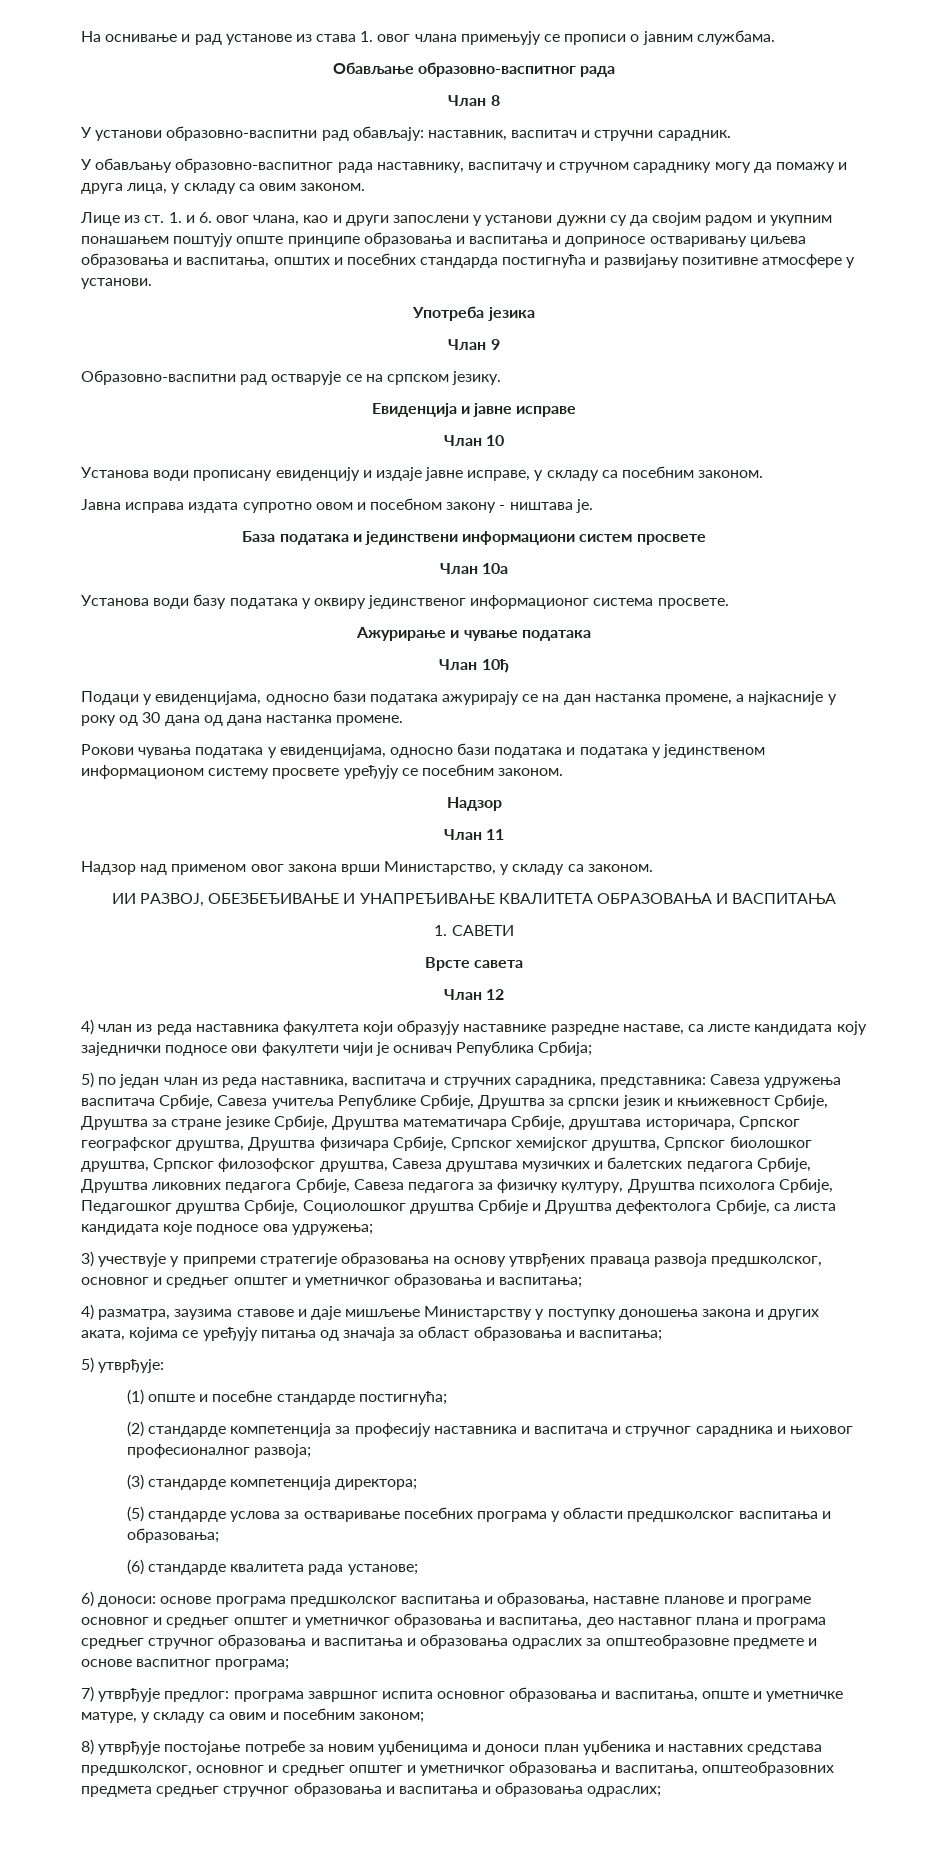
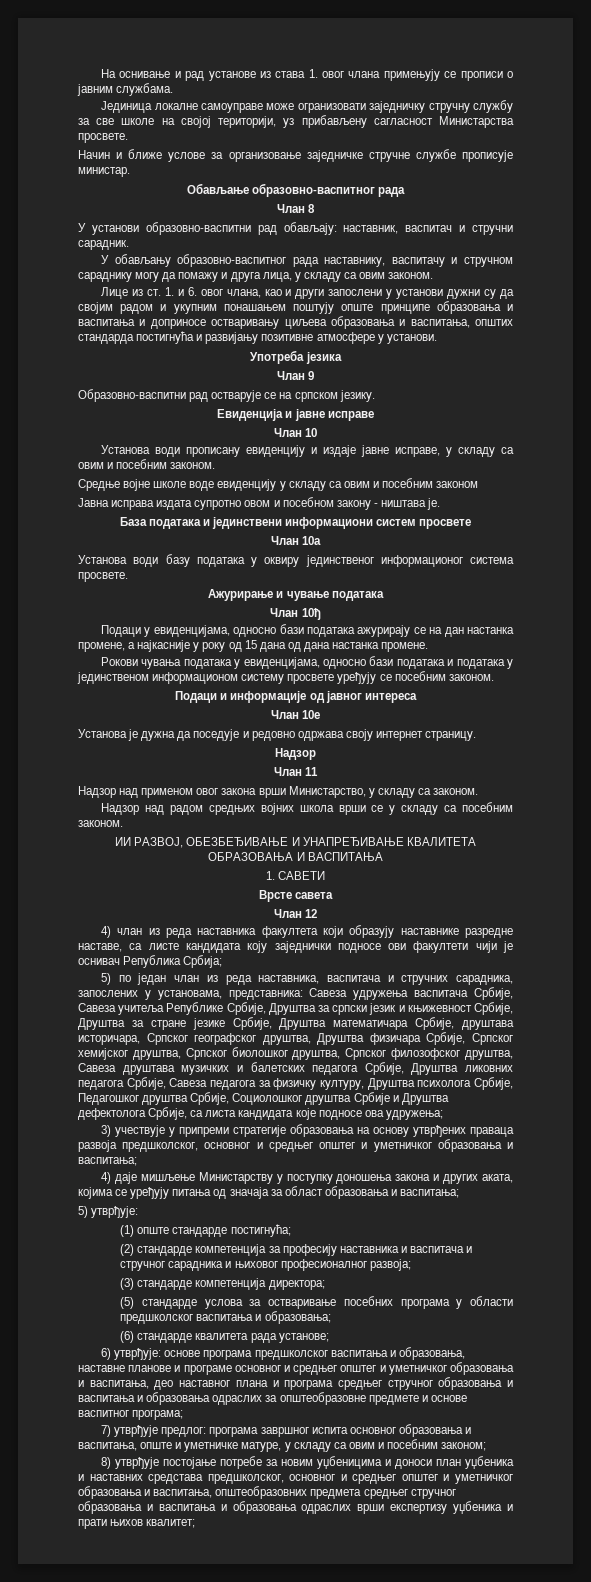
(775, 37) none -> [101,100,513,113] [78,115,514,128] [78,133,128,143] [78,149,513,162] [78,167,130,177] // Јединица локалне самоуправе може огранизовати заједничку стручну службу за све школе на својој територији, уз прибављену сагласност Министарства просвете. // Начин и ближе услове за организовање заједничке стручне службе прописује министар.
[333,253,416,265] и посебних -> (513, 322) none
[622,466,764,478] посебним законом. -> [78,459,216,469] [78,478,479,491] овим и посебним законом. // Средње војне школе воде евиденцију у складу са овим и посебним законом
[142,712,161,723] 30 -> [244,640,257,649] 15
(564, 772) none -> [175,691,417,703] [270,710,321,719] [78,729,477,741] // Подаци и информације од јавног интереса // Члан 10е // Установа је дужна да поседује и редовно одржава своју интернет страницу.
(653, 868) none -> [101,802,513,815] [78,820,123,827] // Надзор над радом средњих војних школа врши се у складу са посебним законом.
(596, 1082) none -> [78,990,222,1000] запослених у установама,
[98,1309,307,1320] разматра, заузима ставове и -> (112, 1178) none
[199,1390,273,1402] и посебне -> (170, 1230) none
[98,1596,157,1607] доноси: -> [114,1348,162,1360] утврђује:
[587,1786,662,1797] одраслих; -> [301,1501,513,1514] [78,1519,196,1529] одраслих врши експертизу уџбеника и прати њихов квалитет;

